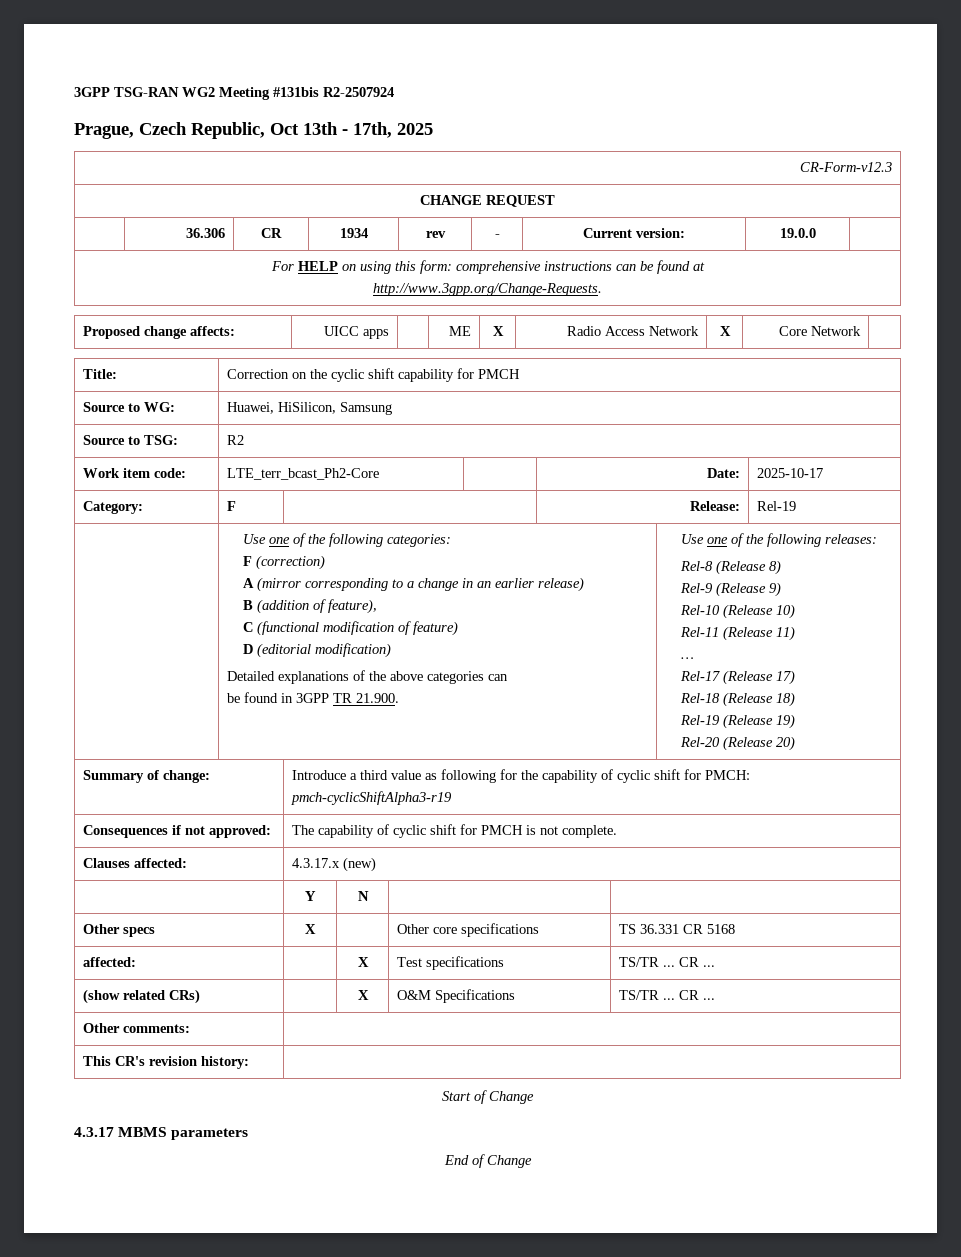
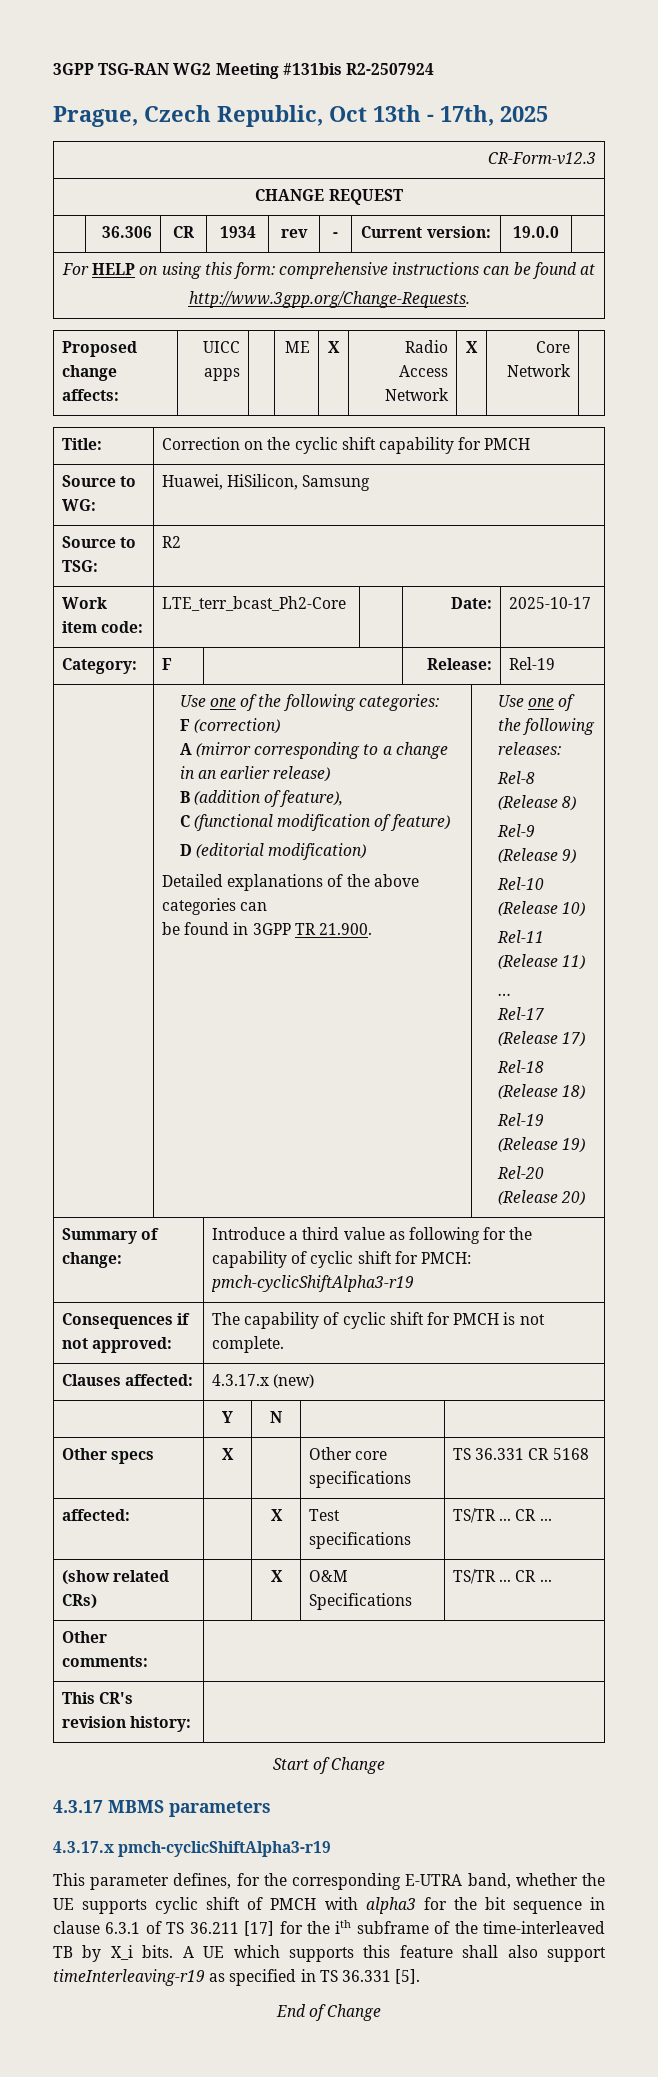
(249, 1134) none -> [53,1841,332,1857] [53,1873,605,1890] [53,1897,605,1914] [53,1920,605,1936] [53,1945,606,1962] [53,1969,421,1986] // 4.3.17.x pmch-cyclicShiftAlpha3-r19 // This parameter defines, for the corresponding E-UTRA band, whether the UE supports cyclic shift of PMCH with alpha3 for the bit sequence in clause 6.3.1 of TS 36.211 [17] for the ith subframe of the time-interleaved TB by X_i bits. A UE which supports this feature shall also support timeInterleaving-r19 as specified in TS 36.331 [5].

